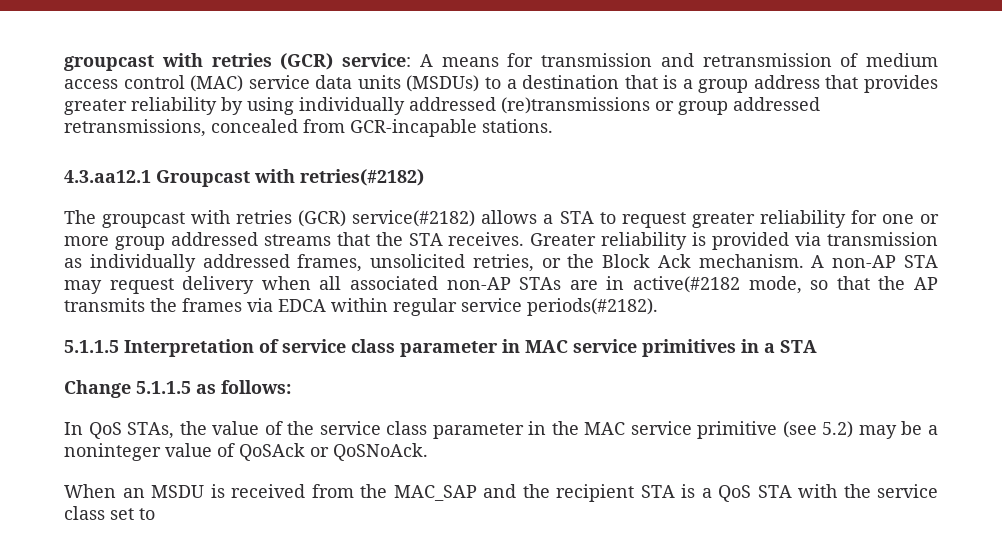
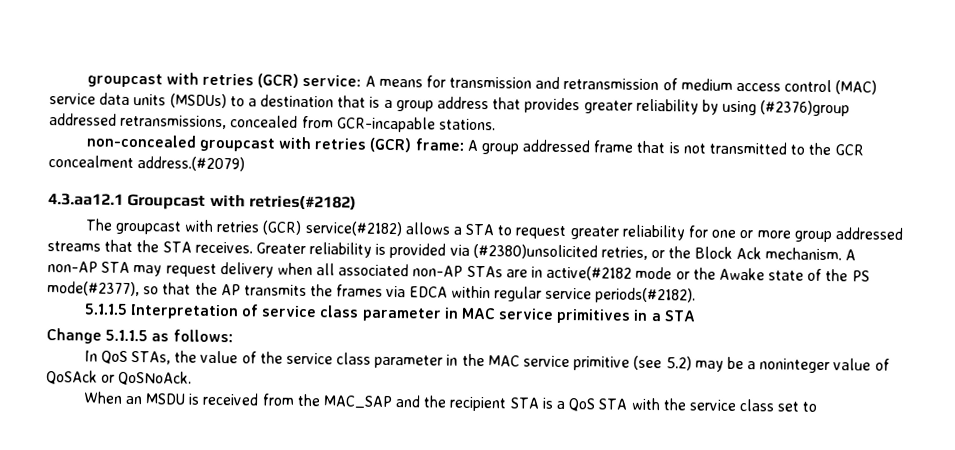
[299,97,728,115] individually addressed (re)transmissions or group -> [760,100,851,117] (#2376)group
(553, 126) none -> [85,134,864,156] [48,155,246,172] // non-concealed groupcast with retries (GCR) frame: A group addressed frame that is not transmitted to the GCR concealment address.(#2079)
[826,232,938,246] [64,254,466,272] transmission as individually addressed frames, unsolicited -> [472,243,598,260] (#2380)unsolicited
[748,276,802,294] mode, -> [635,266,870,282] [47,281,140,297] mode or the Awake state of the PS mode(#2377),

